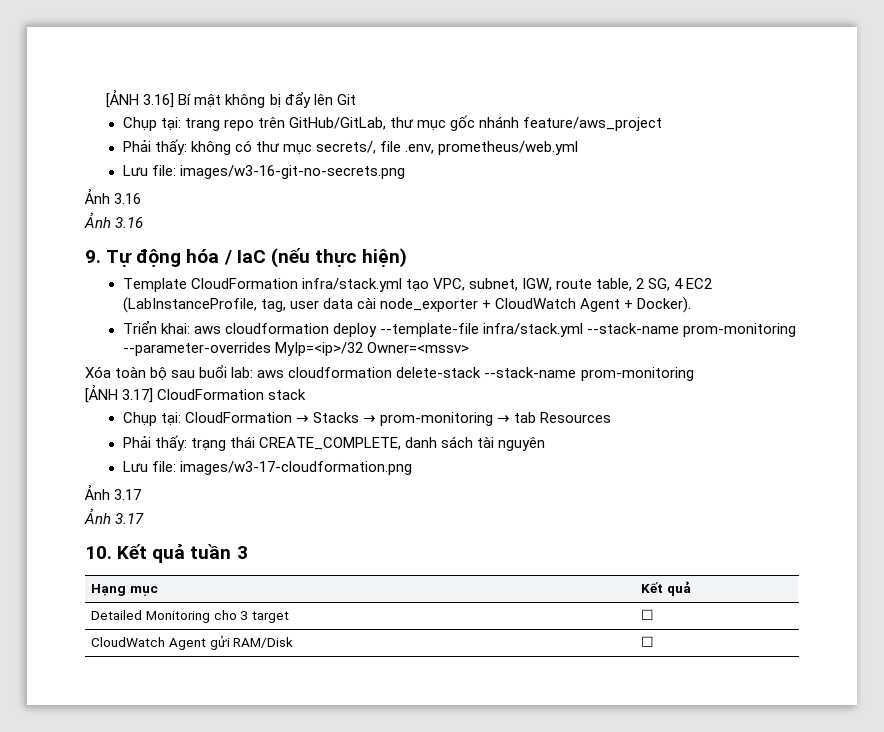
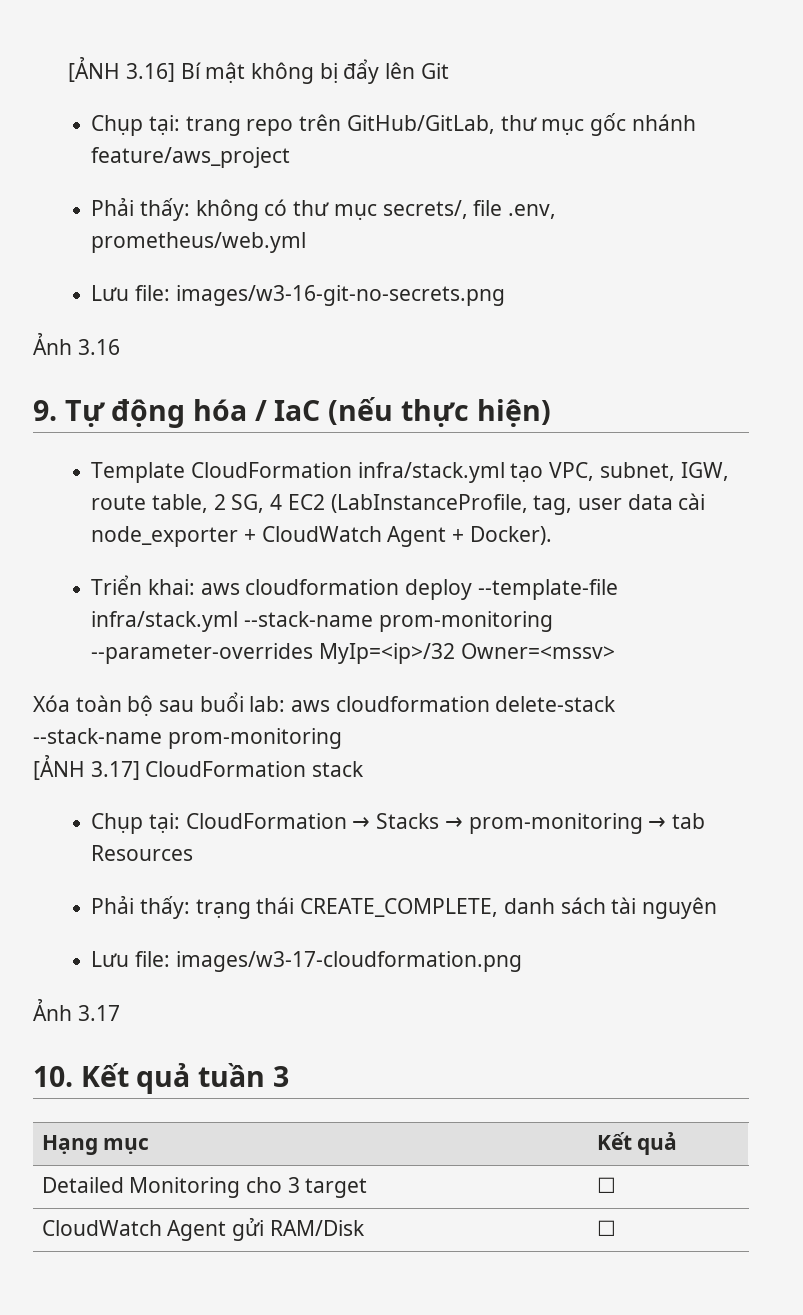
[84,212,144,228] // Ảnh 3.16 -> (120, 347) none
[84,508,145,524] // Ảnh 3.17 -> (120, 1013) none

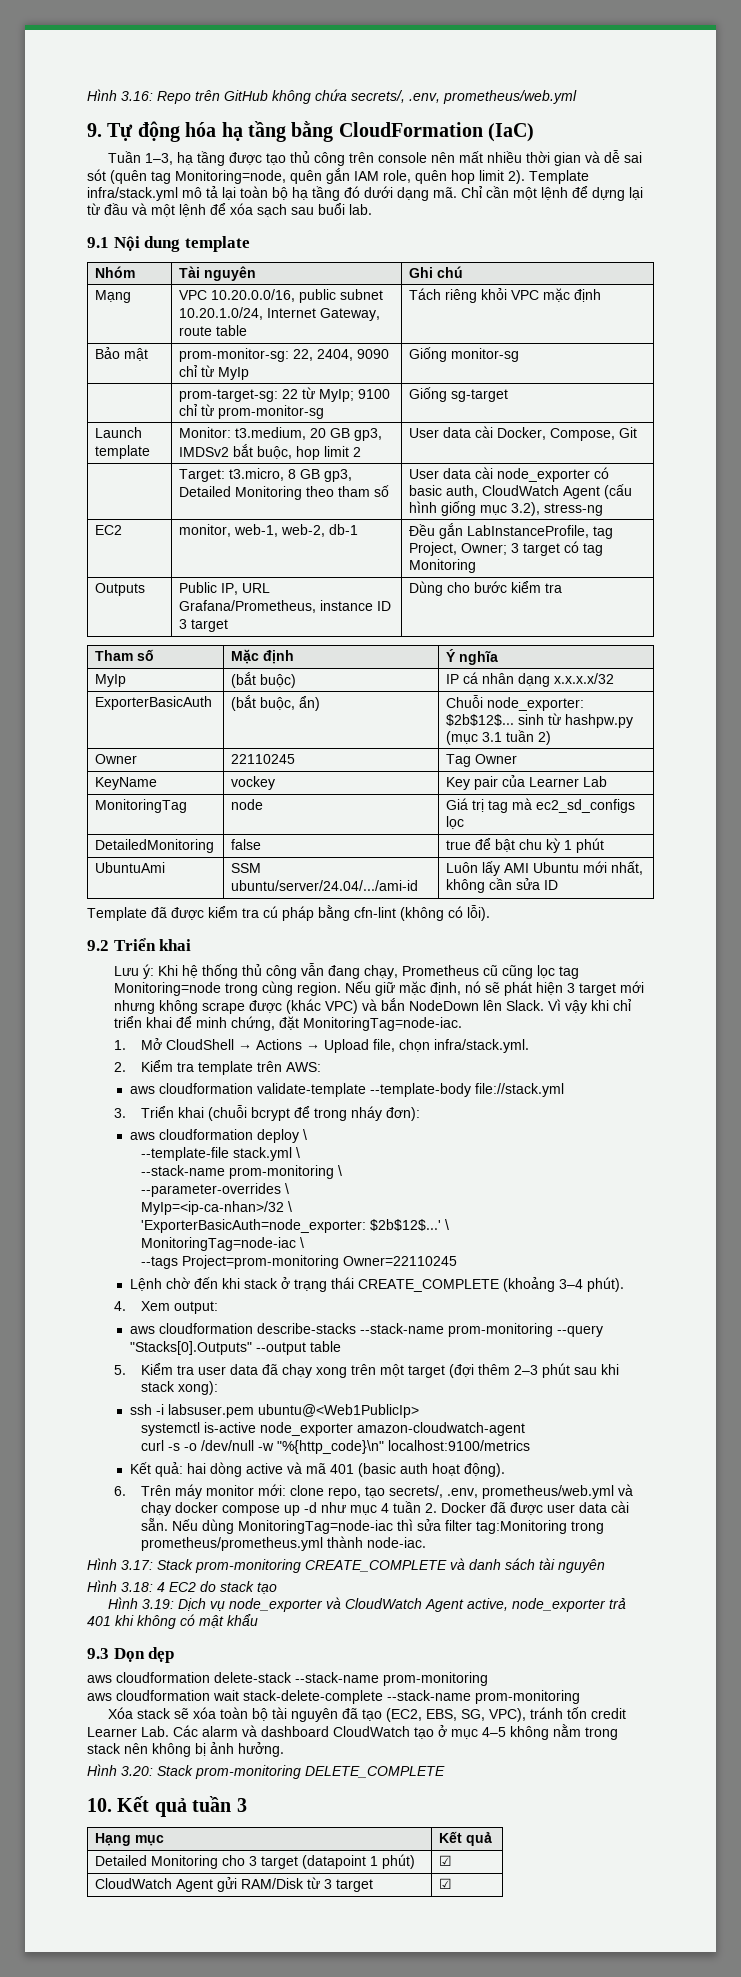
[68,57,449,84] [91,113,696,136] [91,147,291,168] [91,198,556,221] [91,232,307,253] [91,285,505,306] [33,333,120,355] [33,397,551,428] [91,462,729,483] [91,493,706,515] [91,526,552,547] [91,575,618,600] [91,611,553,632] [91,643,615,664] [33,692,286,716] [ẢNH 3.16] Bí mật không bị đẩy lên Git // Chụp tại: trang repo trên GitHub/GitLab, thư mục gốc nhánh feature/aws_project // Phải thấy: không có thư mục secrets/, file .env, prometheus/web.yml // Lưu file: images/w3-16-git-no-secrets.png // Ảnh 3.16 // 9. Tự động hóa / IaC (nếu thực hiện) // Template CloudFormation infra/stack.yml tạo VPC, subnet, IGW, route table, 2 SG, 4 EC2 (LabInstanceProfile, tag, user data cài node_exporter + CloudWatch Agent + Docker). // Triển khai: aws cloudformation deploy --template-file infra/stack.yml --stack-name prom-monitoring --parameter-overrides MyIp=<ip>/32 Owner=<mssv> // Xóa toàn bộ sau buổi lab: -> [87,89,577,104] [87,121,535,142] [108,150,643,166] [87,168,589,184] [87,186,643,201] [87,203,372,217] [87,236,250,252] [95,266,136,278] [179,266,257,281] [409,266,464,278] [95,290,132,303] [179,289,384,303] [179,307,381,321] [179,325,248,336] [409,288,602,303] [95,347,149,361] [179,348,390,362] [179,365,250,380] [409,347,520,362] [179,387,391,402] [179,404,325,419] [409,387,509,402] [95,427,143,438] [95,445,151,459] [179,427,383,441] [179,444,362,460] [409,426,638,441] [179,468,353,482] [179,485,390,500] [409,467,610,482] [409,484,633,499] [409,501,604,516] [95,525,123,535] [179,524,359,537] [409,523,614,539] [409,541,604,556] [409,559,477,573] [95,583,146,596] [179,582,271,595] [179,600,392,613] [179,619,229,632] [409,581,563,596] [95,649,155,661] [231,649,295,664] [446,649,499,665] [95,674,127,687] [231,672,297,688] [446,672,615,687] [95,696,213,710] [231,695,321,711] [446,695,585,711] [446,713,634,728] [446,730,552,745] [95,754,138,764] [231,754,296,764] [446,754,518,767] [95,777,158,790] [231,776,276,790] [446,775,608,790] [95,799,188,813] [231,799,264,810] [446,798,636,813] [446,816,465,829] [95,839,215,853] [231,839,262,850] [446,838,605,853] [95,862,166,873] [231,863,262,873] [231,880,419,891] [446,861,644,876] [446,878,559,893] [87,905,490,921] [87,938,192,951] [114,963,580,979] [114,981,645,996] [114,998,633,1014] [114,1016,463,1031] [114,1038,530,1053] [114,1060,322,1075] [129,1083,564,1097] [114,1105,421,1121] [129,1129,307,1143] [141,1147,301,1161] [141,1165,343,1179] [141,1183,290,1197] [141,1201,293,1215] [141,1219,450,1233] [141,1237,305,1251] [141,1255,458,1269] [129,1277,624,1292] [114,1301,219,1314] [129,1323,603,1337] [129,1341,341,1355] [114,1363,620,1378] [141,1381,219,1395] [129,1404,419,1418] [141,1422,526,1436] [141,1440,531,1454] [129,1462,505,1477] [114,1484,634,1499] [141,1501,630,1516] [141,1518,605,1534] [141,1536,427,1551] [87,1558,605,1573] [87,1580,277,1594] [108,1597,627,1612] [87,1614,258,1629] [87,1647,175,1663] Hình 3.16: Repo trên GitHub không chứa secrets/, .env, prometheus/web.yml // 9. Tự động hóa hạ tầng bằng CloudFormation (IaC) // Tuần 1–3, hạ tầng được tạo thủ công trên console nên mất nhiều thời gian và dễ sai sót (quên tag Monitoring=node, quên gắn IAM role, quên hop limit 2). Template infra/stack.yml mô tả lại toàn bộ hạ tầng đó dưới dạng mã. Chỉ cần một lệnh để dựng lại từ đầu và một lệnh để xóa sạch sau buổi lab. // 9.1 Nội dung template // Nhóm | Tài nguyên | Ghi chú // Mạng | VPC 10.20.0.0/16, public subnet 10.20.1.0/24, Internet Gateway, route table | Tách riêng khỏi VPC mặc định // Bảo mật | prom-monitor-sg: 22, 2404, 9090 chỉ từ MyIp | Giống monitor-sg // | prom-target-sg: 22 từ MyIp; 9100 chỉ từ prom-monitor-sg | Giống sg-target // Launch template | Monitor: t3.medium, 20 GB gp3, IMDSv2 bắt buộc, hop limit 2 | User data cài Docker, Compose, Git // | Target: t3.micro, 8 GB gp3, Detailed Monitoring theo tham số | User data cài node_exporter có basic auth, CloudWatch Agent (cấu hình giống mục 3.2), stress-ng // EC2 | monitor, web-1, web-2, db-1 | Đều gắn LabInstanceProfile, tag Project, Owner; 3 target có tag Monitoring // Outputs | Public IP, URL Grafana/Prometheus, instance ID 3 target | Dùng cho bước kiểm tra // Tham số | Mặc định | Ý nghĩa // MyIp | (bắt buộc) | IP cá nhân dạng x.x.x.x/32 // ExporterBasicAuth | (bắt buộc, ẩn) | Chuỗi node_exporter: $2b$12$... sinh từ hashpw.py (mục 3.1 tuần 2) // Owner | 22110245 | Tag Owner // KeyName | vockey | Key pair của Learner Lab // MonitoringTag | node | Giá trị tag mà ec2_sd_configs lọc // DetailedMonitoring | false | true để bật chu kỳ 1 phút // UbuntuAmi | SSM ubuntu/server/24.04/.../ami-id | Luôn lấy AMI Ubuntu mới nhất, không cần sửa ID // Template đã được kiểm tra cú pháp bằng cfn-lint (không có lỗi). // 9.2 Triển khai // Lưu ý: Khi hệ thống thủ công vẫn đang chạy, Prometheus cũ cũng lọc tag Monitoring=node trong cùng region. Nếu giữ mặc định, nó sẽ phát hiện 3 target mới nhưng không scrape được (khác VPC) và bắn NodeDown lên Slack. Vì vậy khi chỉ triển khai để minh chứng, đặt MonitoringTag=node-iac. // 1. Mở CloudShell → Actions → Upload file, chọn infra/stack.yml. // 2. Kiểm tra template trên AWS: // aws cloudformation validate-template --template-body file://stack.yml // 3. Triển khai (chuỗi bcrypt để trong nháy đơn): // aws cloudformation deploy \ // --template-file stack.yml \ // --stack-name prom-monitoring \ // --parameter-overrides \ // MyIp=<ip-ca-nhan>/32 \ // 'ExporterBasicAuth=node_exporter: $2b$12$...' \ // MonitoringTag=node-iac \ // --tags Project=prom-monitoring Owner=22110245 // Lệnh chờ đến khi stack ở trạng thái CREATE_COMPLETE (khoảng 3–4 phút). // 4. Xem output: // aws cloudformation describe-stacks --stack-name prom-monitoring --query "Stacks[0].Outputs" --output table // 5. Kiểm tra user data đã chạy xong trên một target (đợi thêm 2–3 phút sau khi stack xong): // ssh -i labsuser.pem ubuntu@<Web1PublicIp> // systemctl is-active node_exporter amazon-cloudwatch-agent // curl -s -o /dev/null -w "%{http_code}\n" localhost:9100/metrics // Kết quả: hai dòng active và mã 401 (basic auth hoạt động). // 6. Trên máy monitor mới: clone repo, tạo secrets/, .env, prometheus/web.yml và chạy docker compose up -d như mục 4 tuần 2. Docker đã được user data cài sẵn. Nếu dùng MonitoringTag=node-iac thì sửa filter tag:Monitoring trong prometheus/prometheus.yml thành node-iac. // Hình 3.17: Stack prom-monitoring CREATE_COMPLETE và danh sách tài nguyên // Hình 3.18: 4 EC2 do stack tạo // Hình 3.19: Dịch vụ node_exporter và CloudWatch Agent active, node_exporter trả 401 khi không có mật khẩu // 9.3 Dọn dẹp //
[33,755,365,780] [91,813,705,834] [91,845,194,861] [91,896,717,919] [91,951,522,972] [33,999,120,1021] [ẢNH 3.17] CloudFormation stack // Chụp tại: CloudFormation → Stacks → prom-monitoring → tab Resources // Phải thấy: trạng thái CREATE_COMPLETE, danh sách tài nguyên // Lưu file: images/w3-17-cloudformation.png // Ảnh 3.17 -> [87,1690,580,1704] [108,1707,627,1722] [87,1724,618,1740] [87,1742,284,1757] [87,1764,445,1779] aws cloudformation wait stack-delete-complete --stack-name prom-monitoring // Xóa stack sẽ xóa toàn bộ tài nguyên đã tạo (EC2, EBS, SG, VPC), tránh tốn credit Learner Lab. Các alarm và dashboard CloudWatch tạo ở mục 4–5 không nằm trong stack nên không bị ảnh hưởng. // Hình 3.20: Stack prom-monitoring DELETE_COMPLETE
[596,1177,616,1193] | ☐ -> [302,1854,416,1869] [439,1855,453,1866] (datapoint 1 phút) | ☑
[596,1220,616,1236] | ☐ -> [307,1877,374,1892] [439,1878,453,1889] từ 3 target | ☑

